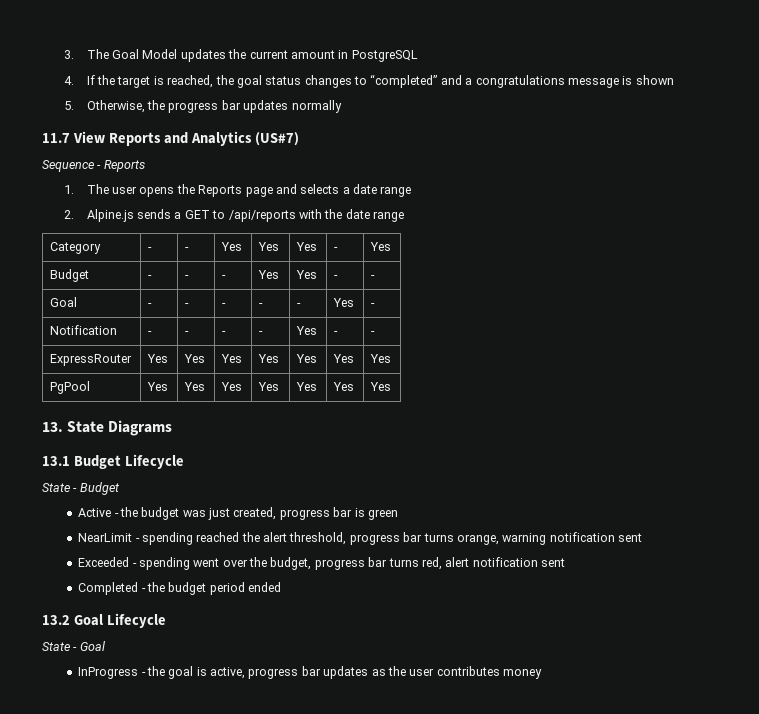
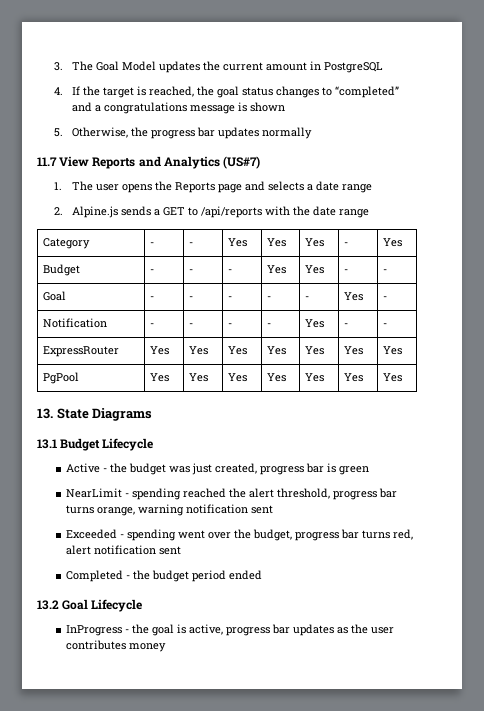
[42,160,145,172] // Sequence - Reports -> (261, 162) none
[42,482,120,495] // State - Budget -> (154, 444) none
[42,641,106,651] // State - Goal -> (143, 605) none

